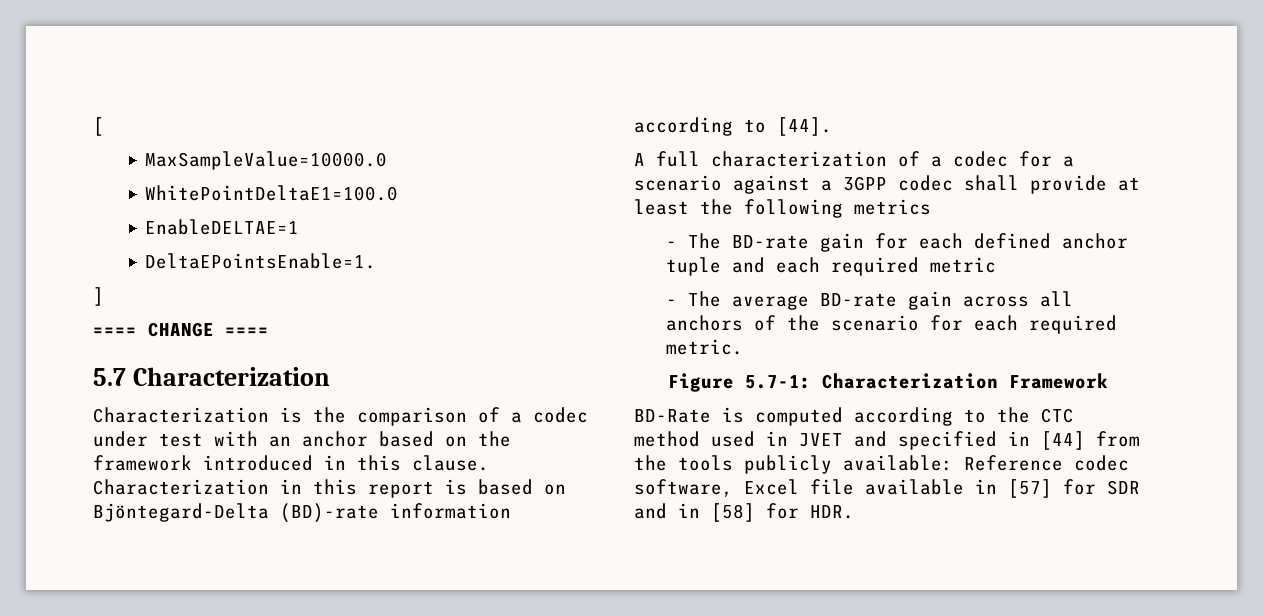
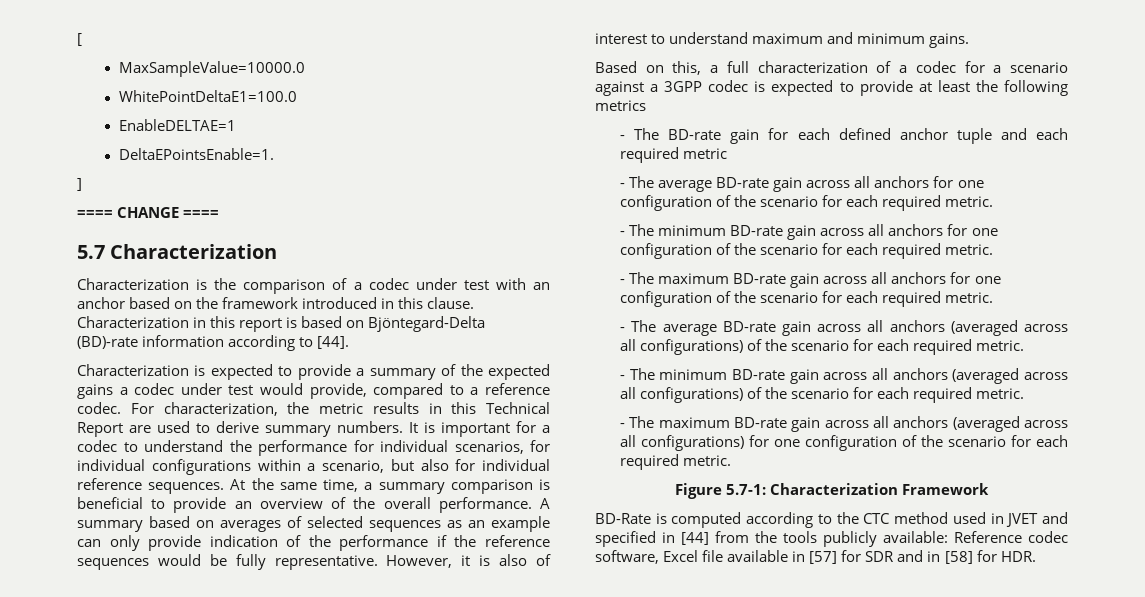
[634,153,645,166] A -> [77,364,551,380] [77,383,551,399] [77,402,551,416] [77,421,550,437] [77,440,550,456] [77,459,550,475] [77,478,550,494] [77,497,550,513] [77,516,550,532] [77,535,550,551] [77,554,552,570] [595,32,970,48] [595,61,719,75] Characterization is expected to provide a summary of the expected gains a codec under test would provide, compared to a reference codec. For characterization, the metric results in this Technical Report are used to derive summary numbers. It is important for a codec to understand the performance for individual scenarios, for individual configurations within a scenario, but also for individual reference sequences. At the same time, a summary comparison is beneficial to provide an overview of the overall performance. A summary based on averages of selected sequences as an example can only provide indication of the performance if the reference sequences would be fully representative. However, it is also of interest to understand maximum and minimum gains. // Based on this, a
[964,175,1019,191] shall -> [754,80,854,96] is expected to
(744, 323) none -> [933,176,984,188] [620,195,994,211] [620,224,998,240] [620,243,994,259] [620,272,1001,288] [620,291,994,307] [620,320,1068,336] [620,339,1025,355] [620,368,1068,384] [620,387,1025,403] [620,416,1068,432] [620,435,898,451] for one configuration of the scenario for each required metric. // - The minimum BD-rate gain across all anchors for one configuration of the scenario for each required metric. // - The maximum BD-rate gain across all anchors for one configuration of the scenario for each required metric. // - The average BD-rate gain across all anchors (averaged across all configurations) of the scenario for each required metric. // - The minimum BD-rate gain across all anchors (averaged across all configurations) of the scenario for each required metric. // - The maximum BD-rate gain across all anchors (averaged across all configurations) for one configuration

